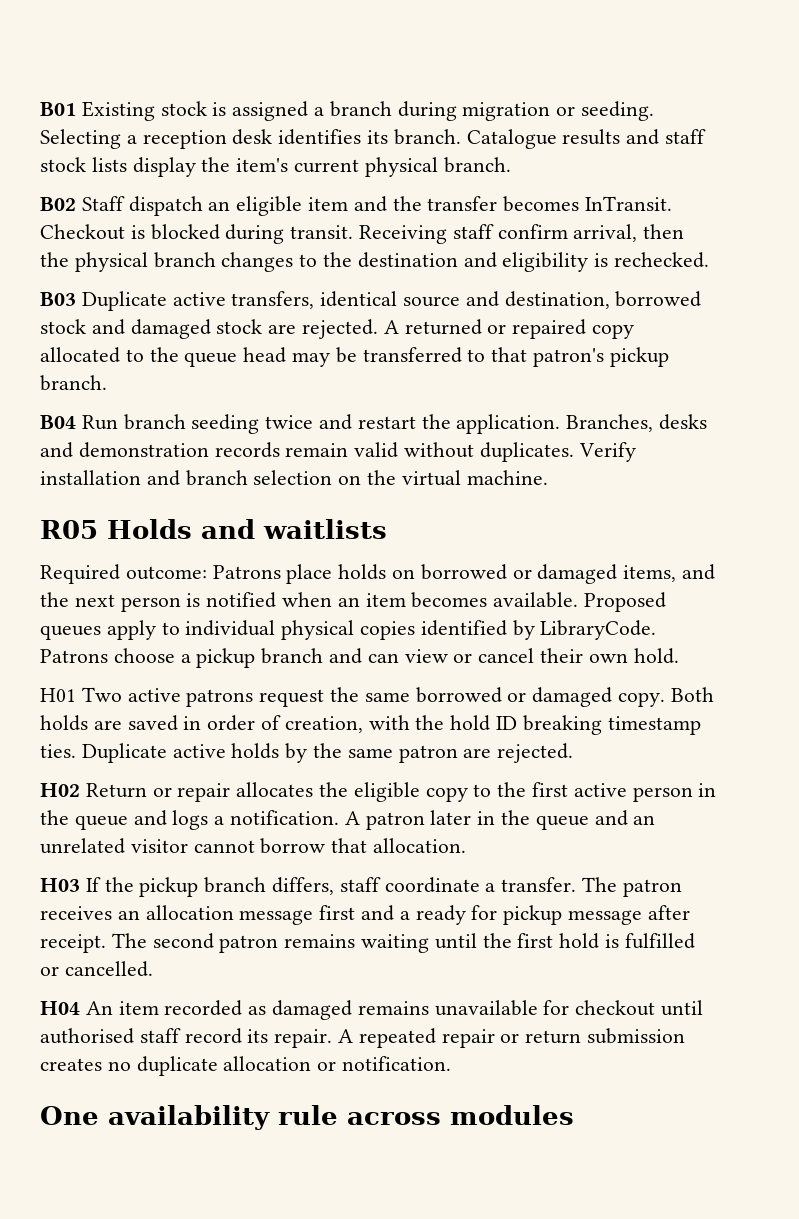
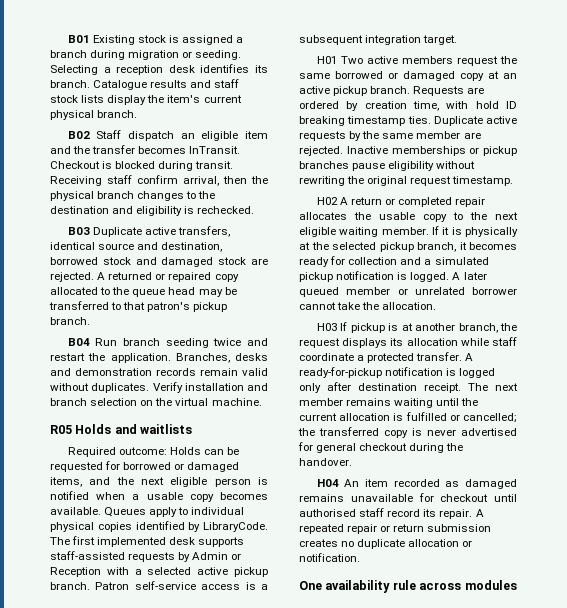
[212,564,416,584] Patrons place holds on -> [169,447,240,455] [50,461,121,472] Holds can be requested for
(115, 600) none -> [170,477,208,487] eligible
[337,592,667,612] [40,625,101,640] an item becomes available. Proposed queues -> [132,492,268,502] [50,507,147,517] a usable copy becomes available. Queues
[40,648,679,668] Patrons choose a pickup branch and can view or cancel their own hold. -> [50,536,245,547] [50,551,242,562] [50,567,268,577] [50,581,268,590] [299,35,458,45] The first implemented desk supports staff-assisted requests by Admin or Reception with a selected active pickup branch. Patron self-service access is a subsequent integration target.
[186,689,254,707] patrons -> [401,56,453,64] members
[618,687,714,707] [40,715,445,733] copy. Both holds are saved in order of creation, with the -> [460,71,517,81] [299,86,485,96] [299,101,469,111] copy at an active pickup branch. Requests are ordered by creation time, with
[231,743,280,759] holds -> [299,131,346,141] requests
[398,743,574,763] [40,783,172,798] patron are rejected. // H02 Return or -> [416,131,481,139] [299,146,517,156] [299,161,476,171] [299,176,514,186] [316,197,453,207] member are rejected. Inactive memberships or pickup branches pause eligibility without rewriting the original request timestamp. // H02 A return or completed
[353,782,420,802] eligible -> [379,212,415,220] usable
[532,782,717,802] [40,810,656,830] [40,838,467,854] [40,877,682,897] [40,905,690,925] [40,933,279,953] first active person in the queue and logs a notification. A patron later in the queue and an unrelated visitor cannot borrow that allocation. // H03 If the pickup branch differs, staff coordinate a transfer. The patron receives an allocation message first and a ready for pickup message after receipt. The second patron -> [495,212,518,220] [299,226,518,237] [299,242,517,252] [299,256,489,267] [299,271,487,282] [299,287,517,297] [299,302,437,310] [316,322,517,333] [299,337,517,348] [299,352,474,363] [299,367,496,378] [299,382,518,393] [299,398,343,406] next eligible waiting member. If it is physically at the selected pickup branch, it becomes ready for collection and a simulated pickup notification is logged. A later queued member or unrelated borrower cannot take the allocation. // H03 If pickup is at another branch, the request displays its allocation while staff coordinate a protected transfer. A ready-for-pickup notification is logged only after destination receipt. The next member
[517,933,600,949] first hold -> [299,413,391,421] current allocation
[64,961,153,977] cancelled. -> [463,413,517,423] [298,427,517,438] [298,442,464,453] [299,458,352,466] cancelled; the transferred copy is never advertised for general checkout during the handover.

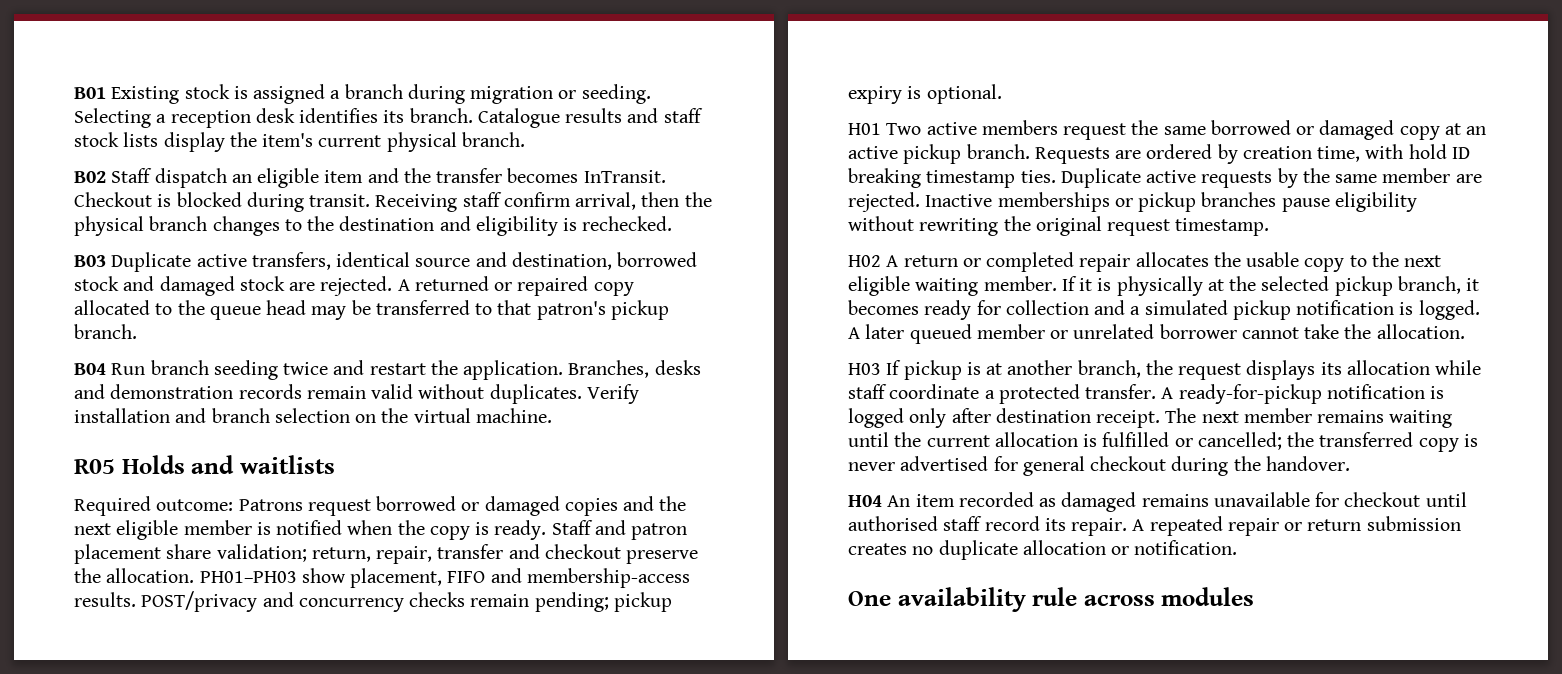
[169,447,240,455] [50,461,240,472] [50,477,82,487] Holds can be requested for borrowed or damaged items, -> [238,496,618,516] Patrons request borrowed or damaged copies
[214,478,251,487] person -> [183,520,252,535] member
[132,492,268,502] [50,507,245,517] [50,521,268,532] [50,536,245,547] [50,551,242,562] [50,567,268,577] [50,581,268,590] [299,35,458,45] a usable copy becomes available. Queues apply to individual physical copies identified by LibraryCode. The first implemented desk supports staff-assisted requests by Admin or Reception with a selected active pickup branch. Patron self-service access is a subsequent integration target. -> [397,520,688,540] [74,544,699,564] [74,568,690,588] [74,591,672,612] [848,84,1002,104] the copy is ready. Staff and patron placement share validation; return, repair, transfer and checkout preserve the allocation. PH01–PH03 show placement, FIFO and membership-access results. POST/privacy and concurrency checks remain pending; pickup expiry is optional.

